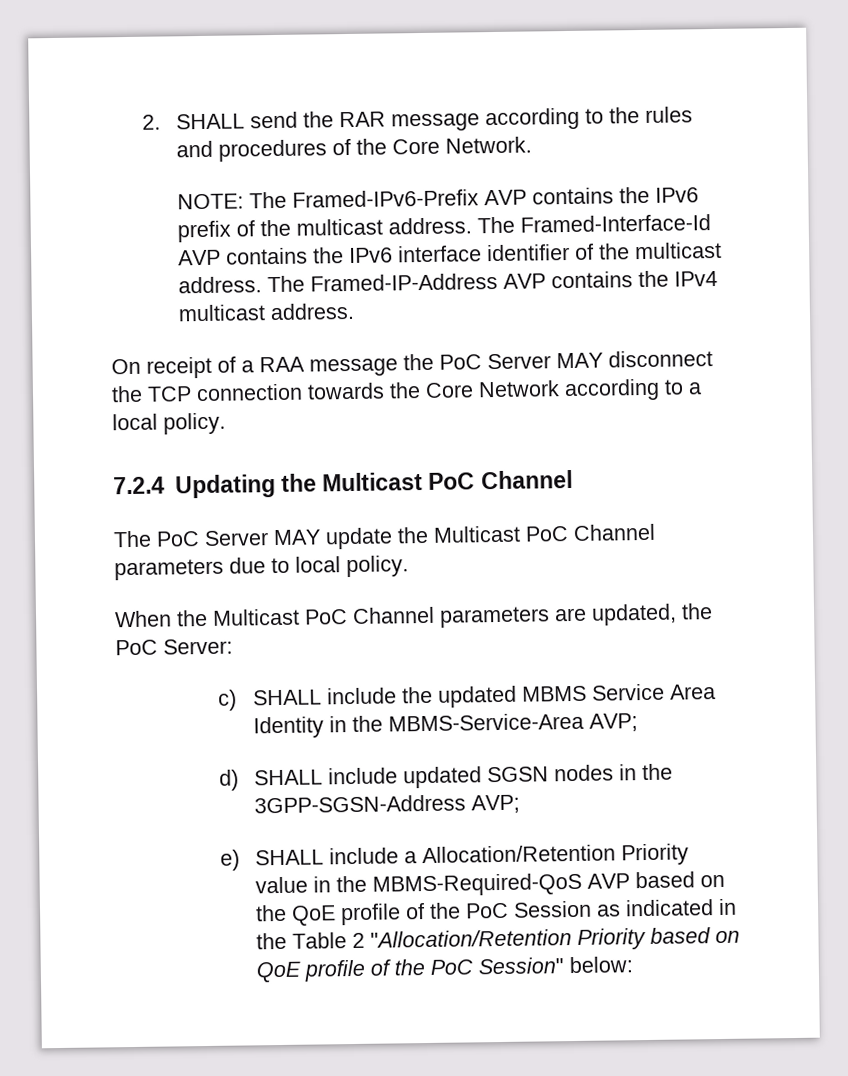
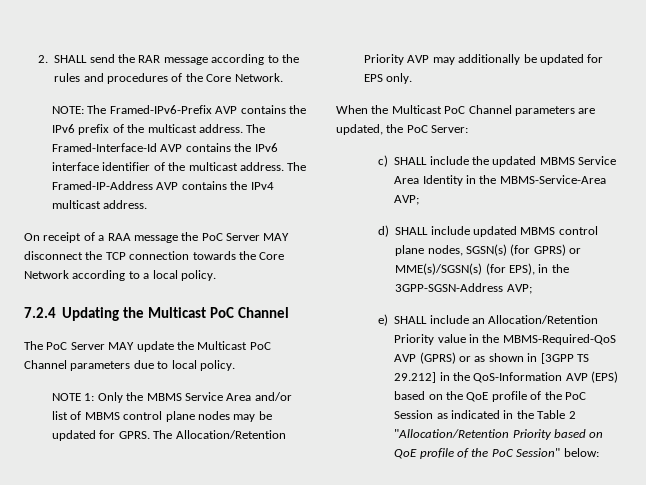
(409, 566) none -> [52,392,292,403] [52,411,272,422] [52,430,286,441] [364,54,604,65] [364,73,413,84] // NOTE 1: Only the MBMS Service Area and/or list of MBMS control plane nodes may be updated for GPRS. The Allocation/Retention Priority AVP may additionally be updated for EPS only.
[486,764,614,783] SGSN nodes -> [520,226,598,235] [395,244,582,256] [395,263,536,275] MBMS control plane nodes, SGSN(s) (for GPRS) or MME(s)/SGSN(s) (for EPS),
[403,851,417,864] a -> [472,318,486,324] an
(630, 881) none -> [419,352,589,364] [394,371,619,383] (GPRS) or as shown in [3GPP TS 29.212] in the QoS-Information AVP (EPS)

